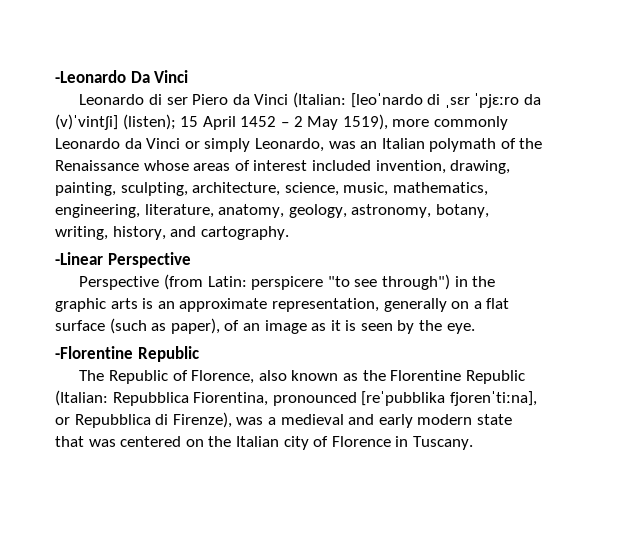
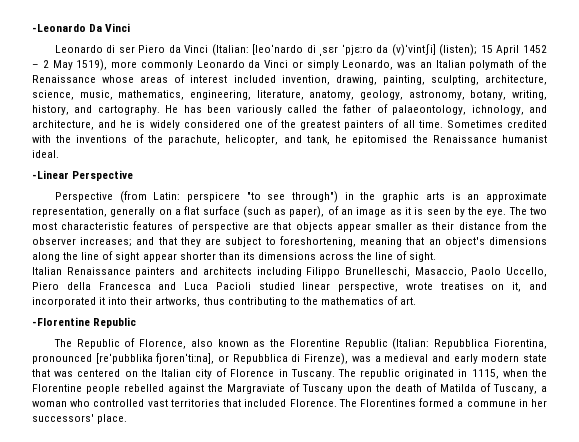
(289, 233) none -> [165,104,547,115] [32,119,547,130] [32,134,547,145] [32,150,59,158] He has been variously called the father of palaeontology, ichnology, and architecture, and he is widely considered one of the greatest painters of all time. Sometimes credited with the inventions of the parachute, helicopter, and tank, he epitomised the Renaissance humanist ideal.
(475, 328) none -> [508,207,548,215] [32,221,548,232] [32,236,547,247] [32,251,437,262] [32,267,547,277] [32,282,547,292] [32,296,417,307] The two most characteristic features of perspective are that objects appear smaller as their distance from the observer increases; and that they are subject to foreshortening, meaning that an object's dimensions along the line of sight appear shorter than its dimensions across the line of sight. // Italian Renaissance painters and architects including Filippo Brunelleschi, Masaccio, Paolo Uccello, Piero della Francesca and Luca Pacioli studied linear perspective, wrote treatises on it, and incorporated it into their artworks, thus contributing to the mathematics of art.
(473, 443) none -> [337,369,548,379] [32,383,547,394] [32,398,547,407] [32,414,128,424] The republic originated in 1115, when the Florentine people rebelled against the Margraviate of Tuscany upon the death of Matilda of Tuscany, a woman who controlled vast territories that included Florence. The Florentines formed a commune in her successors' place.

